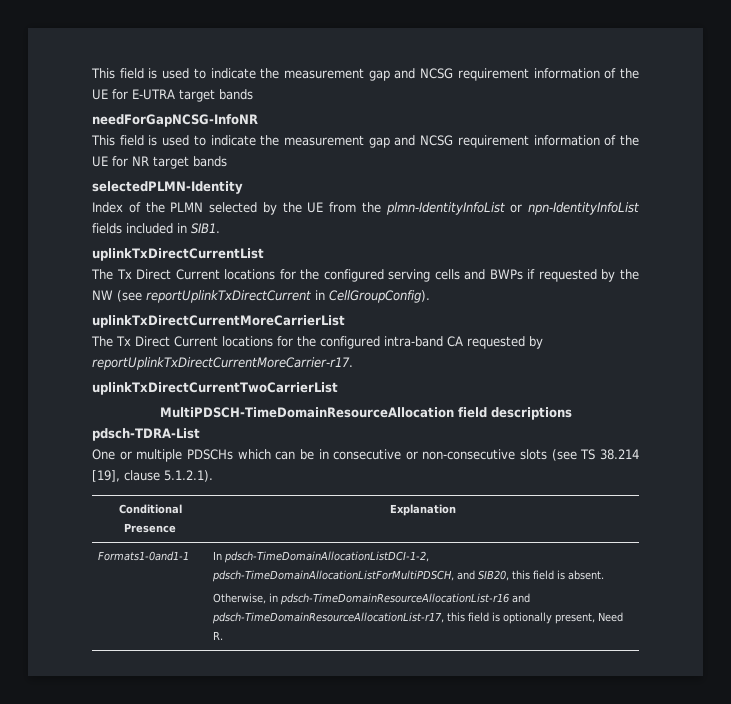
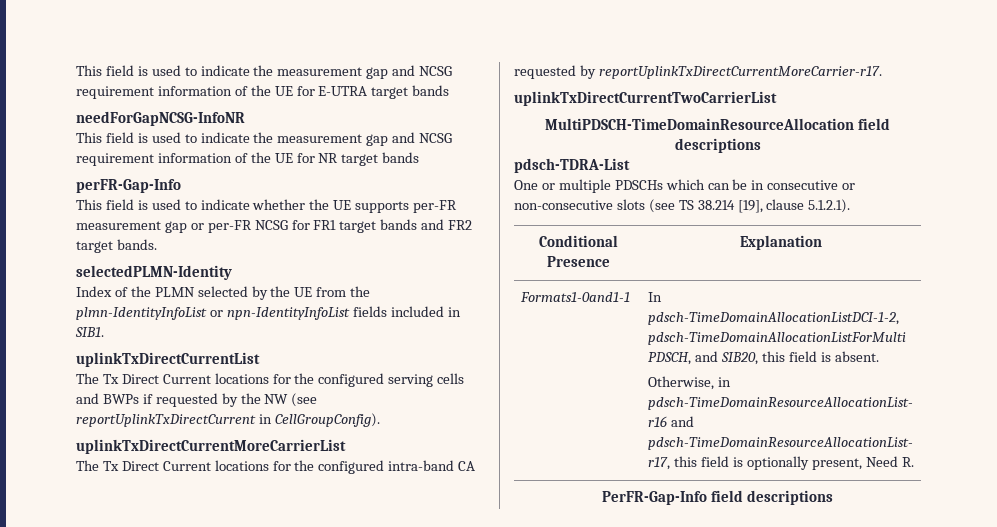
(227, 161) none -> [76,179,181,193] [76,199,458,213] [76,219,473,233] [76,239,157,253] // perFR-Gap-Info // This field is used to indicate whether the UE supports per-FR measurement gap or per-FR NCSG for FR1 target bands and FR2 target bands.
(223, 635) none -> [602,490,833,505] // PerFR-Gap-Info field descriptions

